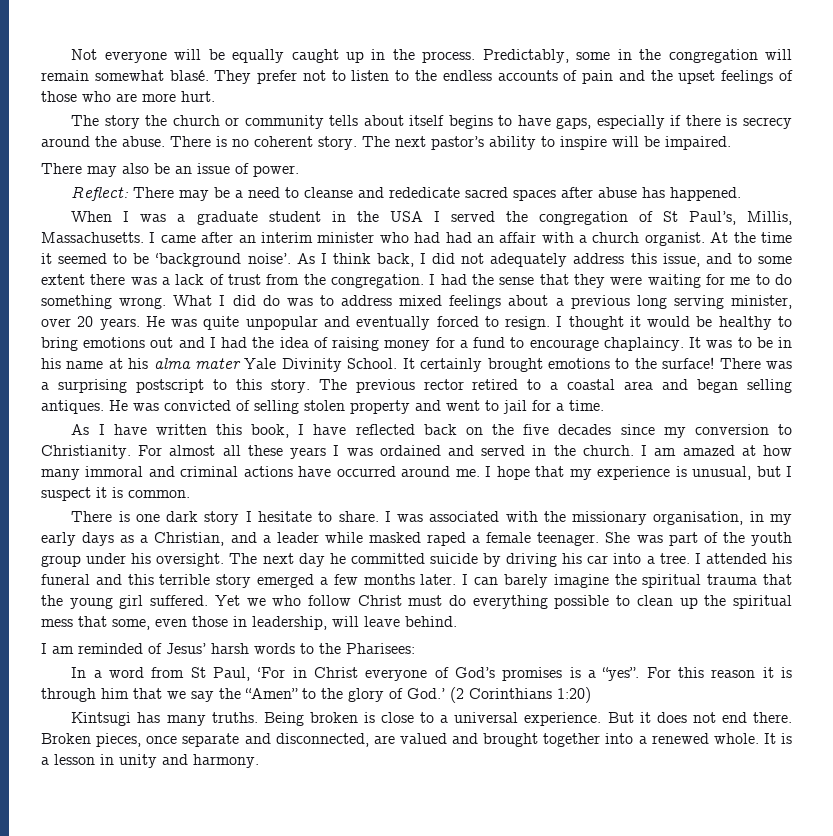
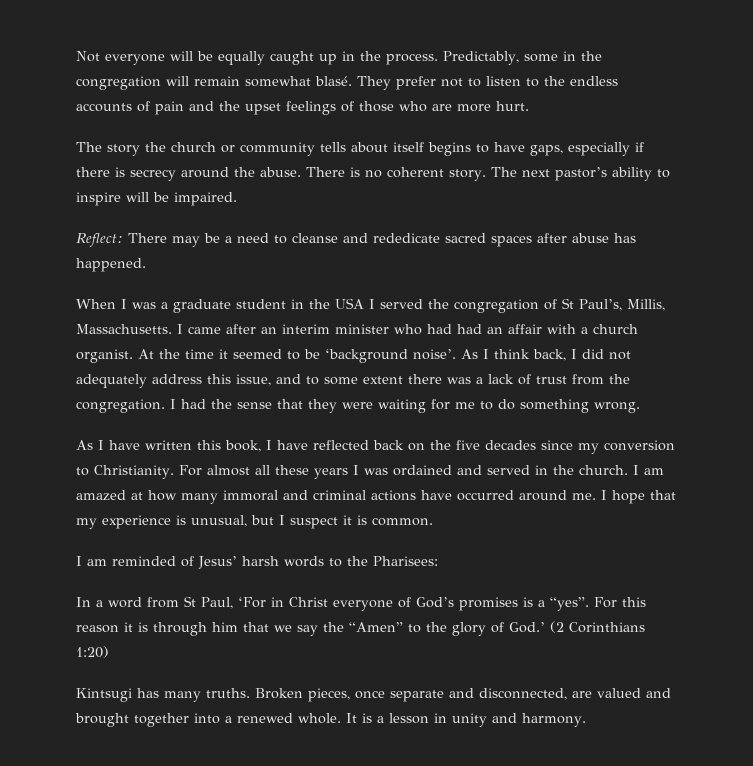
[41,163,299,177] // There may also be an issue of power. -> (237, 199) none
[173,295,792,309] [41,316,793,330] [41,337,792,351] [41,357,792,372] [41,379,792,393] [41,400,604,414] What I did do was to address mixed feelings about a previous long serving minister, over 20 years. He was quite unpopular and eventually forced to resign. I thought it would be healthy to bring emotions out and I had the idea of raising money for a fund to encourage chaplaincy. It was to be in his name at his alma mater Yale Divinity School. It certainly brought emotions to the surface! There was a surprising postscript to this story. The previous rector retired to a coastal area and began selling antiques. He was convicted of selling stolen property and went to jail for a time. -> (640, 407) none
[71,511,792,525] [41,532,792,546] [41,553,792,567] [41,574,793,588] [41,595,793,609] [41,616,457,630] // There is one dark story I hesitate to share. I was associated with the missionary organisation, in my early days as a Christian, and a leader while masked raped a female teenager. She was part of the youth group under his oversight. The next day he committed suicide by driving his car into a tree. I attended his funeral and this terrible story emerged a few months later. I can barely imagine the spiritual trauma that the young girl suffered. Yet we who follow Christ must do everything possible to clean up the spiritual mess that some, even those in leadership, will leave behind. -> (433, 521) none
[263,712,793,726] Being broken is close to a universal experience. But it does not end there. -> (250, 693) none

